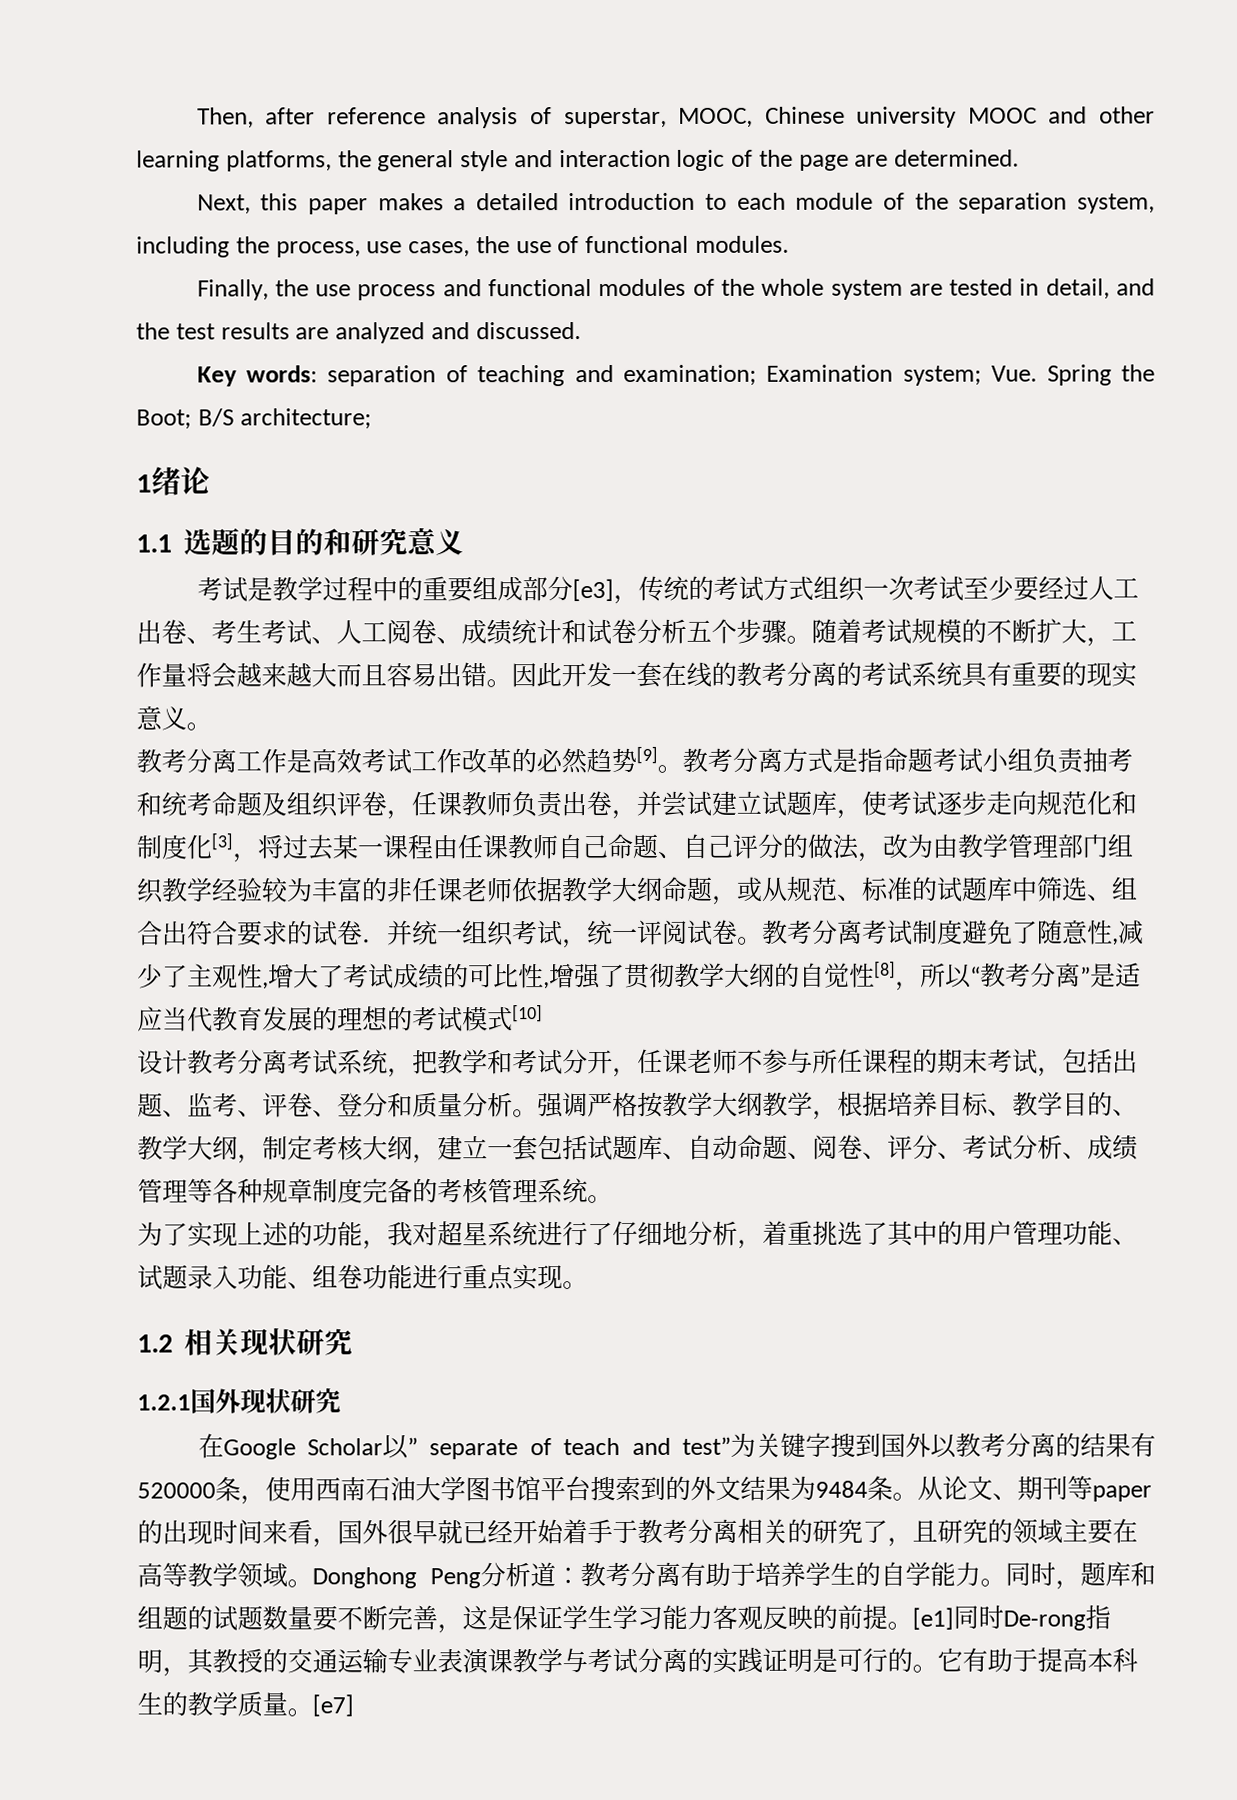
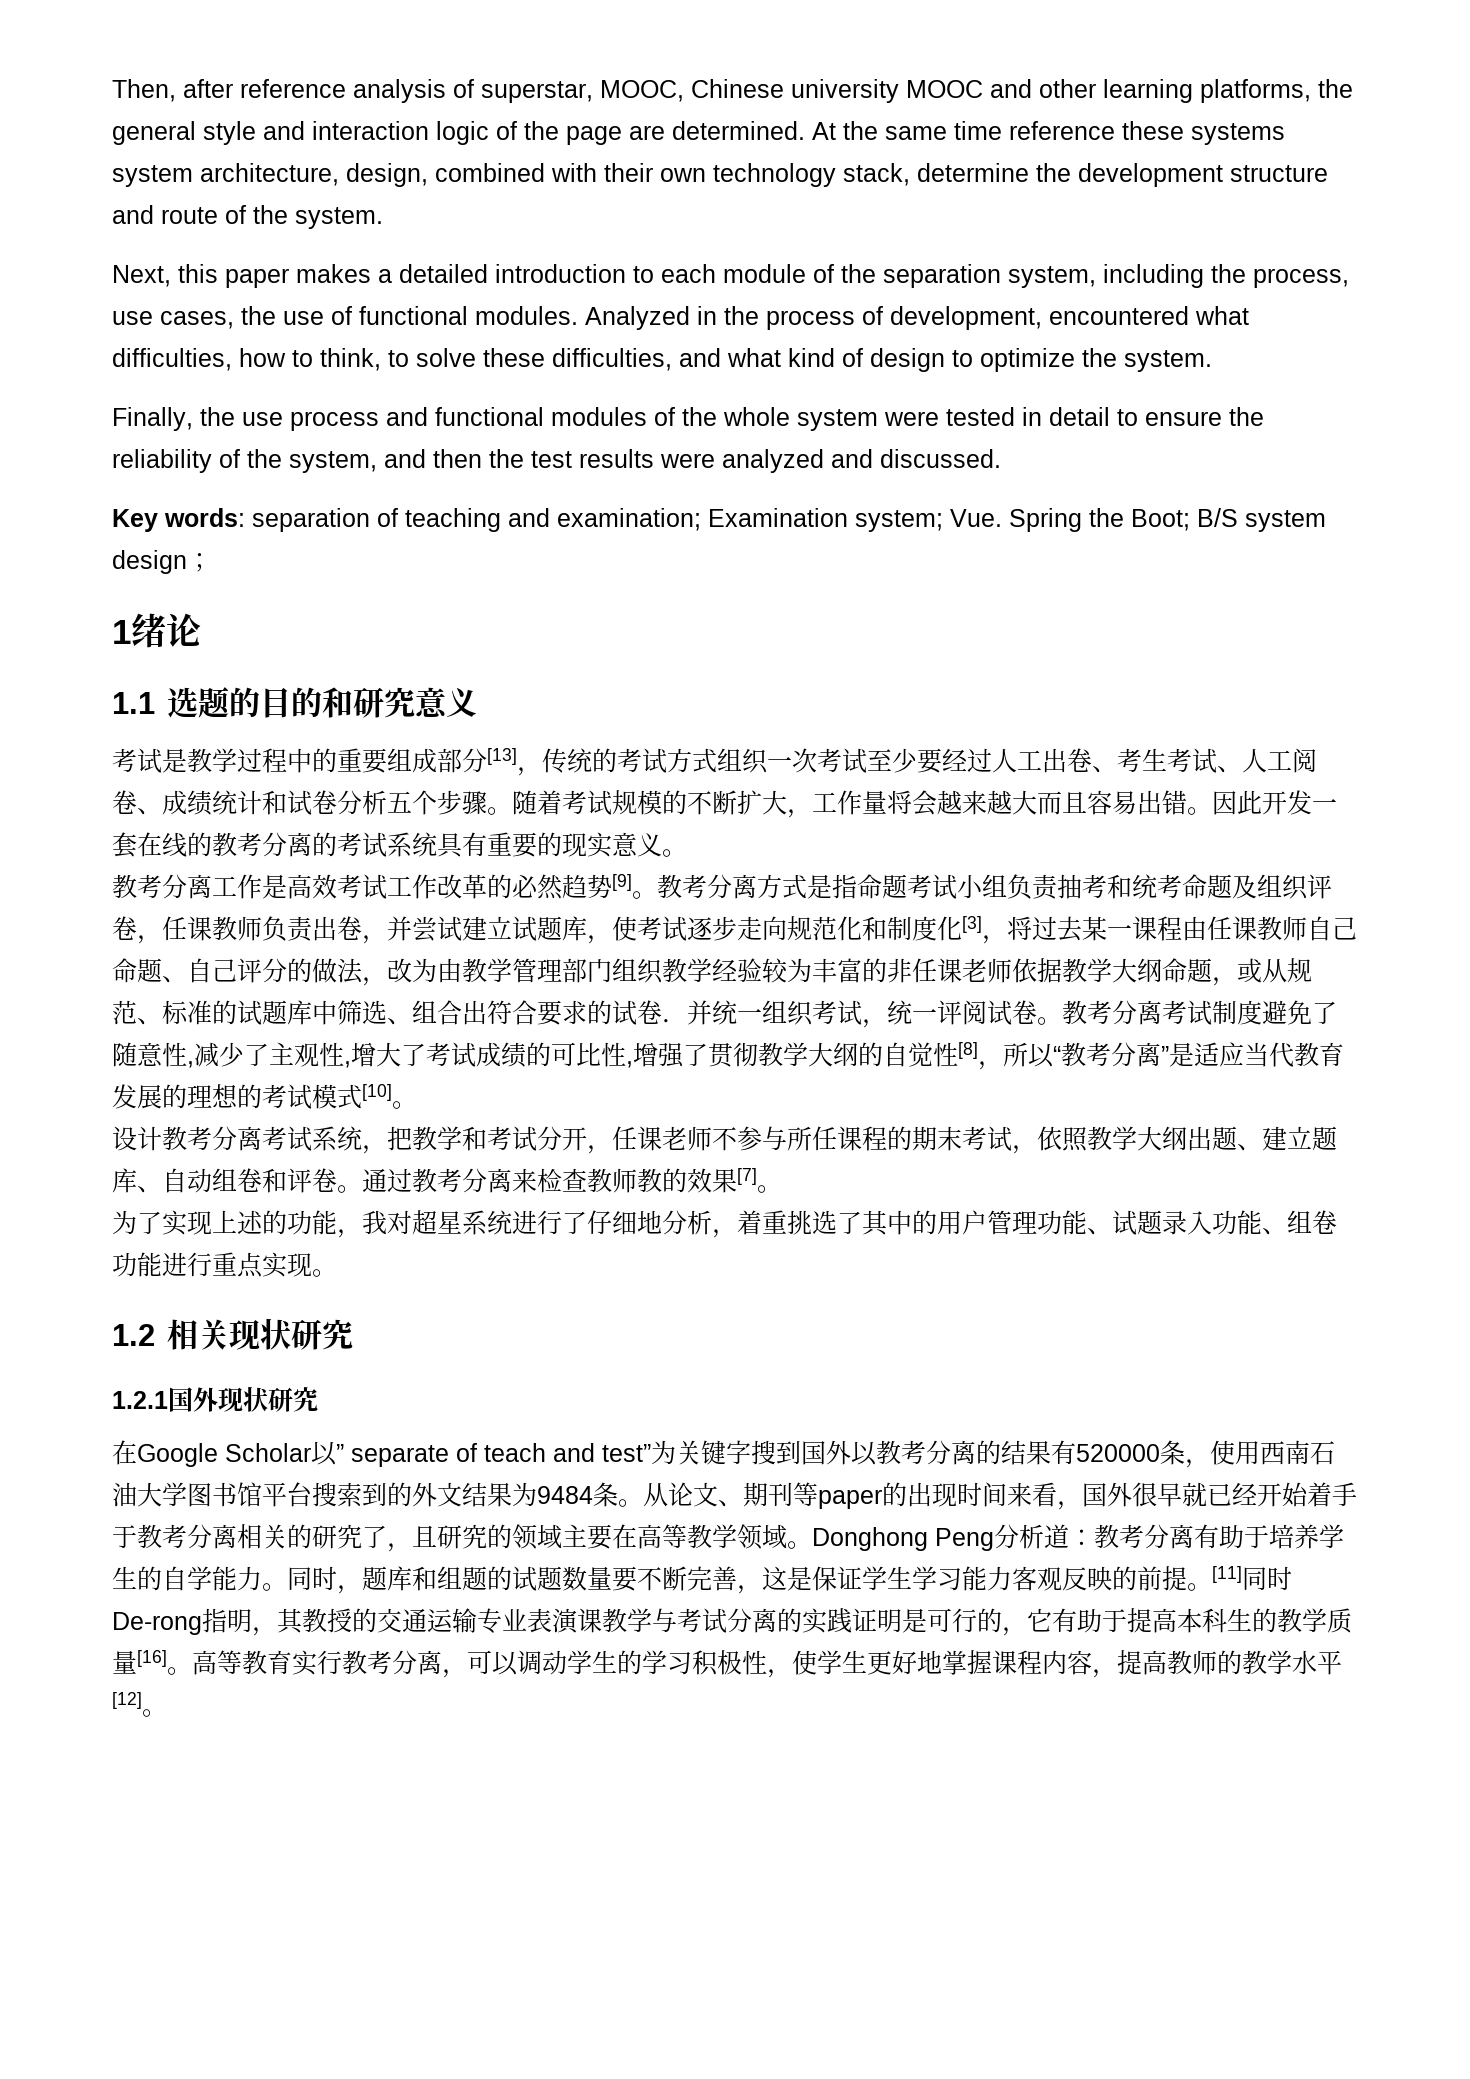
(1019, 158) none -> [812,121,1285,145] [112,163,1328,187] [112,205,383,229] At the same time reference these systems system architecture, design, combined with their own technology stack, determine the development structure and route of the system.
(789, 244) none -> [585,306,1249,330] [112,348,1212,372] Analyzed in the process of development, encountered what difficulties, how to think, to solve these difficulties, and what kind of design to optimize the system.
[908,283,943,296] are -> [884,412,939,426] were
[1045,278,1156,300] detail, and -> [1049,407,1264,426] [112,449,482,473] detail to ensure the reliability of the system, and then
[295,327,330,340] are -> [660,454,715,468] were
[239,408,372,430] architecture; -> [1245,510,1326,532] [112,550,212,574] system design；
[571,579,614,602] [e3] -> [487,748,517,765] [13]
(543, 1013) none -> [392,1101,417,1109] 。
[1062,1048,1138,1074] [137,1091,1138,1120] [137,1134,1138,1164] [137,1178,588,1205] 包括出题、监考、评卷、登分和质量分析。强调严格按教学大纲教学，根据培养目标、教学目的、教学大纲，制定考核大纲，建立一套包括试题库、自动命题、阅卷、评分、考试分析、成绩管理等各种规章制度完备的考核管理系统 -> [1037,1126,1337,1152] [112,1168,757,1193] 依照教学大纲出题、建立题库、自动组卷和评卷。通过教考分离来检查教师教的效果[7]
[912,1607,954,1630] [e1] -> [1212,1566,1242,1583] [11]
[912,1664,938,1673] 。 -> [1002,1627,1027,1636] ，
[287,1694,354,1717] 。[e7] -> [137,1650,167,1667] [167,1650,1342,1678] [112,1692,142,1709] [142,1709,167,1717] [16]。高等教育实行教考分离，可以调动学生的学习积极性，使学生更好地掌握课程内容，提高教师的教学水平[12]。

